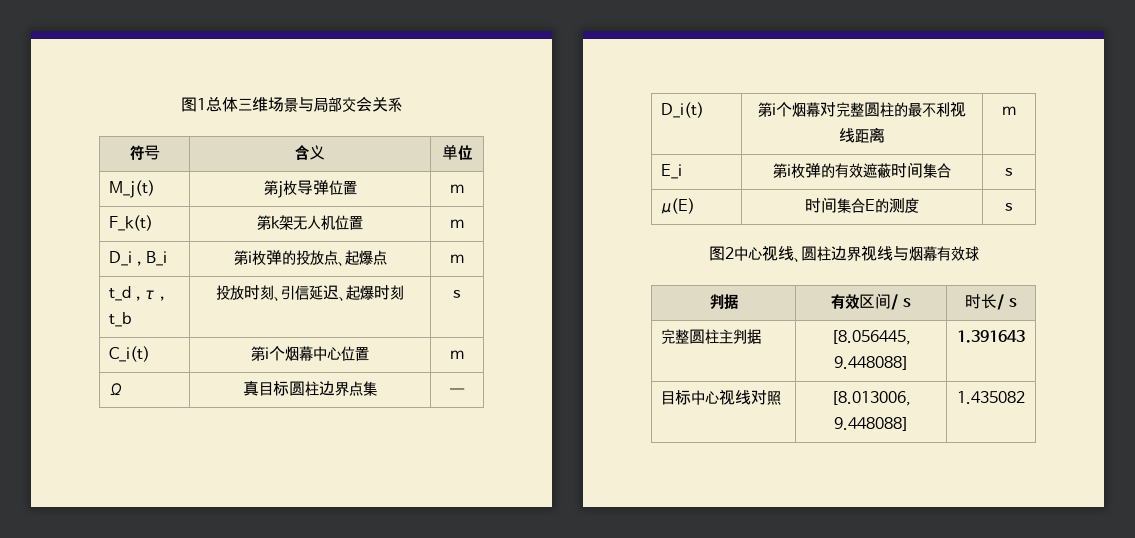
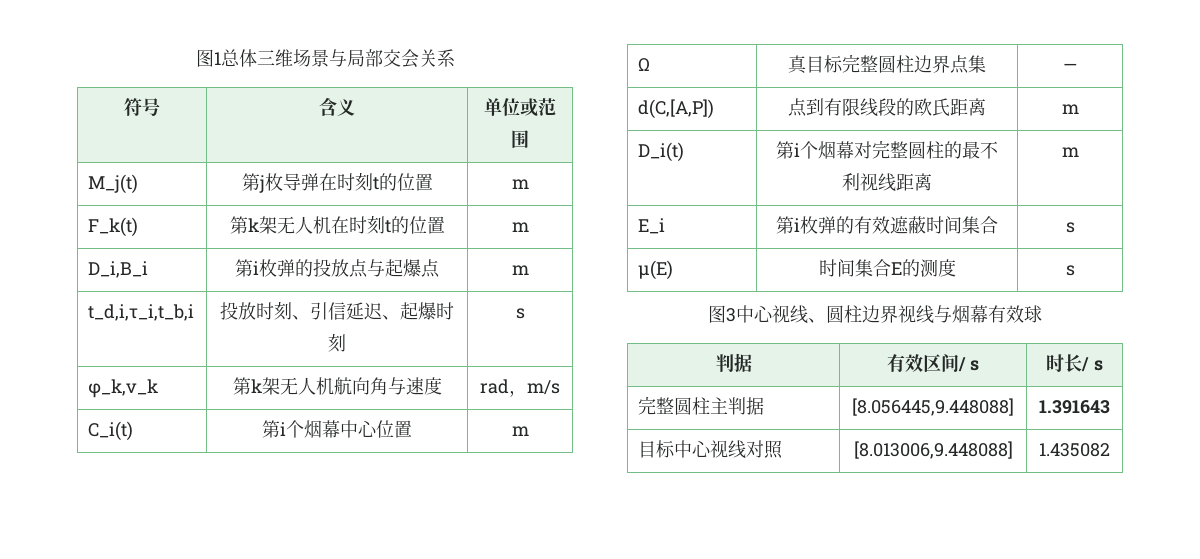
(472, 152) none -> [520,98,556,117] [511,130,529,148] 或范围
(329, 187) none -> [318,172,397,191] 在时刻t的
[335,215,363,230] [450,219,464,228] [108,251,167,266] 位置 | m // D_i，B_i -> [330,215,445,234] [511,222,529,232] [88,261,149,278] 在时刻t的位置 | m // D_i,B_i
[337,261,345,266] 、 -> [367,259,385,277] 与
[108,286,169,301] [108,312,131,327] t_d，τ，t_b -> [88,304,195,321] t_d,i,τ_i,t_b,i
(461, 293) none -> [88,379,159,398] [232,377,442,395] [480,379,560,397] // φ_k,v_k | 第k架无人机航向角与速度 | rad，m/s
(289, 388) none -> [842,54,878,73] 完整
(465, 391) none -> [638,99,715,119] [788,98,986,117] [1061,104,1079,114] // d(C,[A,P]) | 点到有限线段的欧氏距离 | m
[724,247,734,259] 2 -> [726,308,736,322] 3
[831,330,911,345] [833,356,909,370] [8.056445, 9.448088] -> [852,398,1014,416] [8.056445,9.448088]
[831,391,911,406] [833,417,909,431] [8.013006, 9.448088] -> [853,441,1013,459] [8.013006,9.448088]

